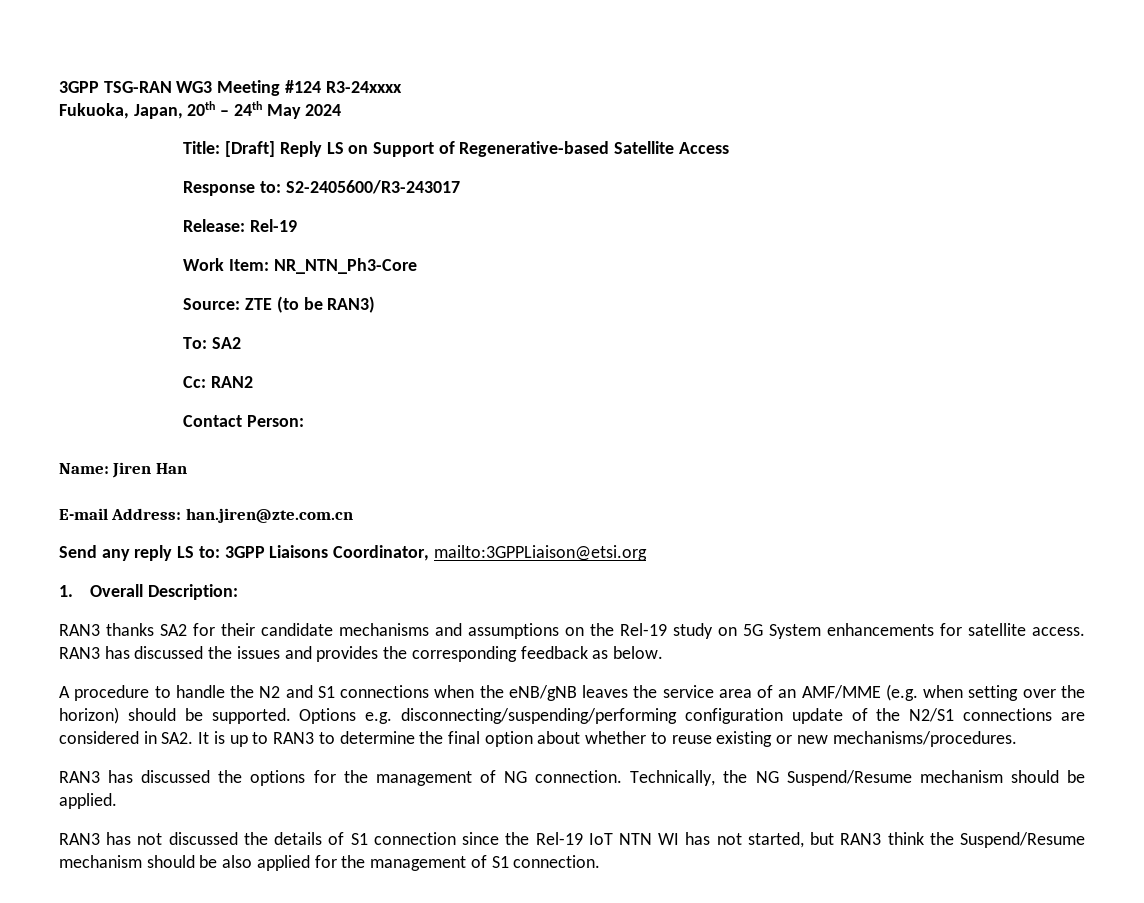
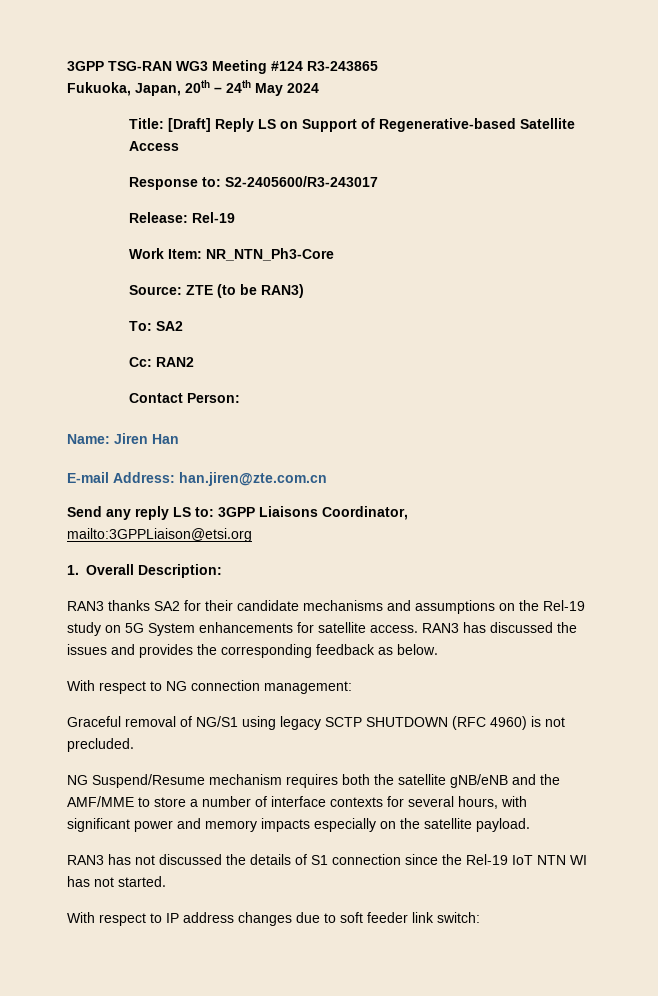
[325,81,402,93] R3-24xxxx -> [307,61,378,71] R3-243865
[59,684,1085,701] [59,707,1085,724] [59,731,1017,747] [59,770,1085,786] [59,793,117,809] A procedure to handle the N2 and S1 connections when the eNB/gNB leaves the service area of an AMF/MME (e.g. when setting over the horizon) should be supported. Options e.g. disconnecting/suspending/performing configuration update of the N2/S1 connections are considered in SA2. It is up to RAN3 to determine the final option about whether to reuse existing or new mechanisms/procedures. // RAN3 has discussed the options for the management of NG connection. Technically, the NG Suspend/Resume mechanism should be applied. -> [67,680,352,694] [67,716,565,730] [67,738,134,752] [67,774,560,788] [67,796,527,809] [67,818,530,832] With respect to NG connection management: // Graceful removal of NG/S1 using legacy SCTP SHUTDOWN (RFC 4960) is not precluded. // NG Suspend/Resume mechanism requires both the satellite gNB/eNB and the AMF/MME to store a number of interface contexts for several hours, with significant power and memory impacts especially on the satellite payload.
[747,832,1086,848] [59,855,601,871] started, but RAN3 think the Suspend/Resume mechanism should be also applied for the management of S1 connection. -> [118,876,166,887] [67,912,480,926] started. // With respect to IP address changes due to soft feeder link switch:

